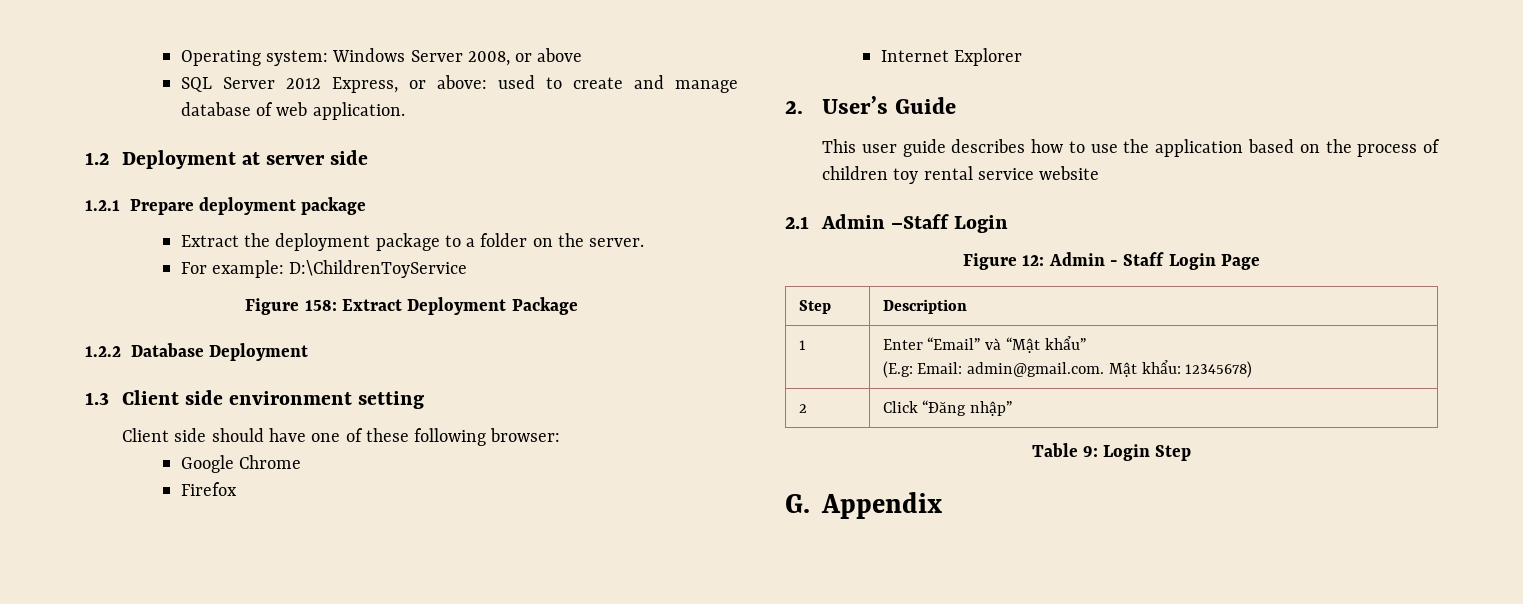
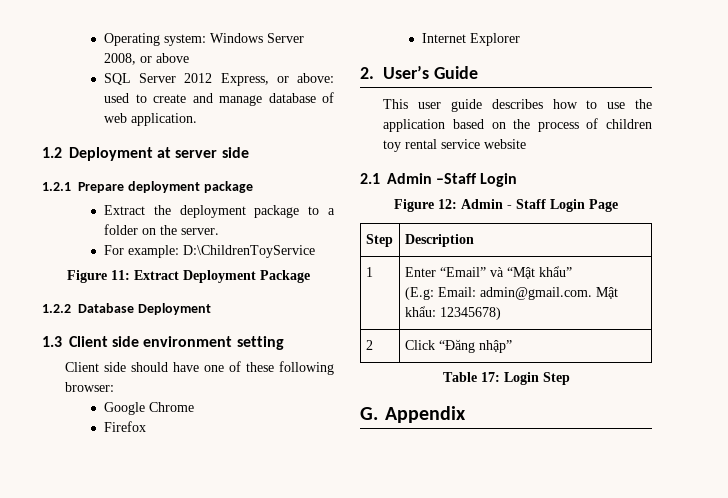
[304,300,337,311] 158: -> [110,270,130,280] 11:
[1082,446,1098,457] 9: -> [480,372,500,382] 17:

